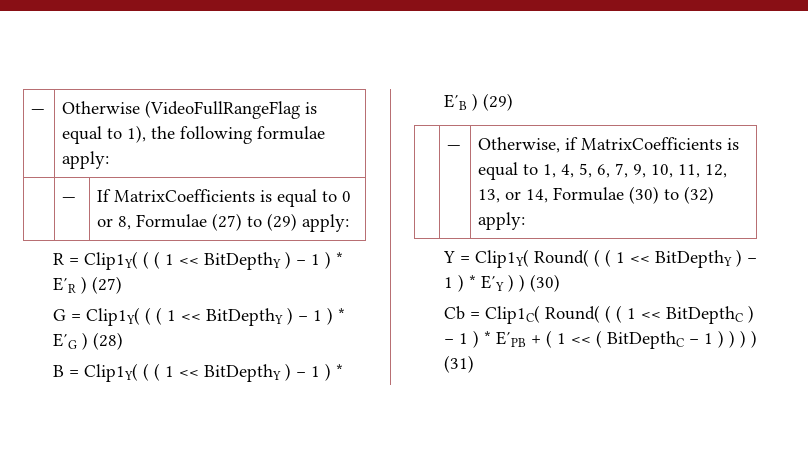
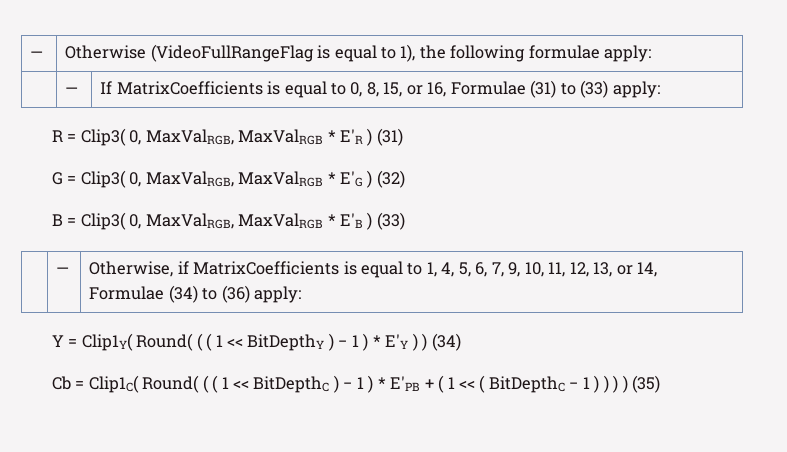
[342,191,352,202] [97,213,350,232] [52,251,331,270] 0 or 8, Formulae (27) to (29) apply: // R = Clip1Y( ( ( 1 << BitDepthY ) − 1 ) -> [350,80,660,98] [51,128,324,146] 0, 8, 15, or 16, Formulae (31) to (33) apply: // R = Clip3( 0, MaxValRGB, MaxValRGB
[91,276,122,294] (27) -> [376,128,403,146] (31)
[85,307,333,326] Clip1Y( ( ( 1 << BitDepthY ) − 1 ) -> [80,170,324,188] Clip3( 0, MaxValRGB, MaxValRGB
[92,332,123,350] (28) -> [376,170,405,188] (32)
[83,363,331,382] Clip1Y( ( ( 1 << BitDepthY ) − 1 ) -> [80,212,324,230] Clip3( 0, MaxValRGB, MaxValRGB
[482,93,513,111] (29) -> [376,212,405,230] (33)
[629,186,715,204] (30) to (32) -> [168,285,250,303] (34) to (36)
[529,274,560,292] (30) -> [431,333,461,351] (34)
[443,355,474,373] (31) -> [632,375,661,393] (35)

